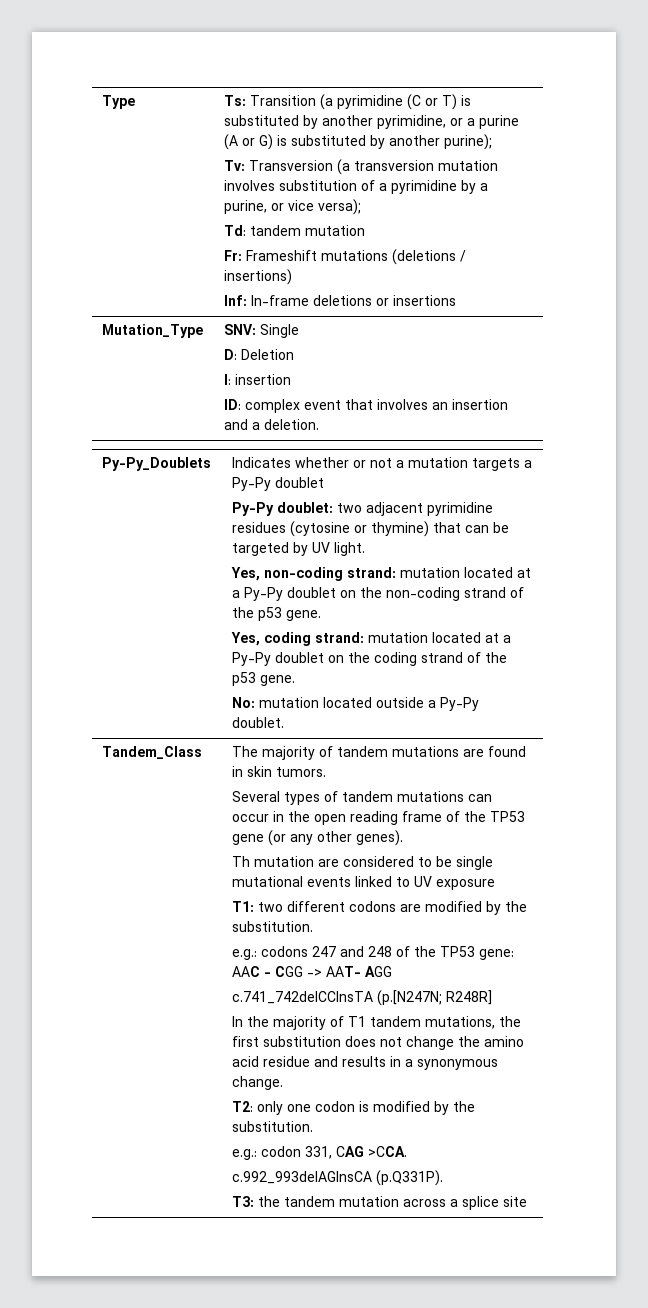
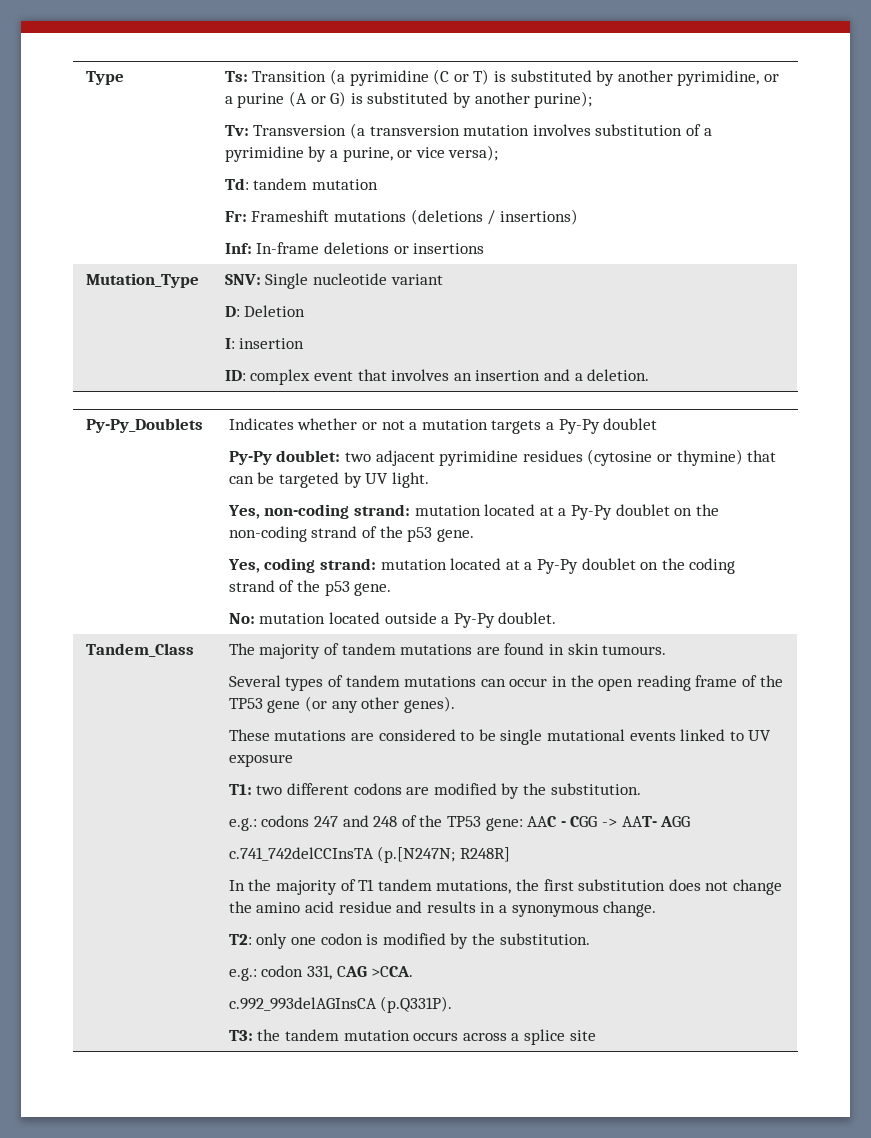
(300, 331) none -> [313,273,443,285] nucleotide variant
[276,767,327,777] tumors. -> [602,645,667,655] tumours.
[232,856,315,867] Th mutation -> [228,729,347,741] These mutations
(400, 1201) none -> [413,1032,459,1041] occurs

